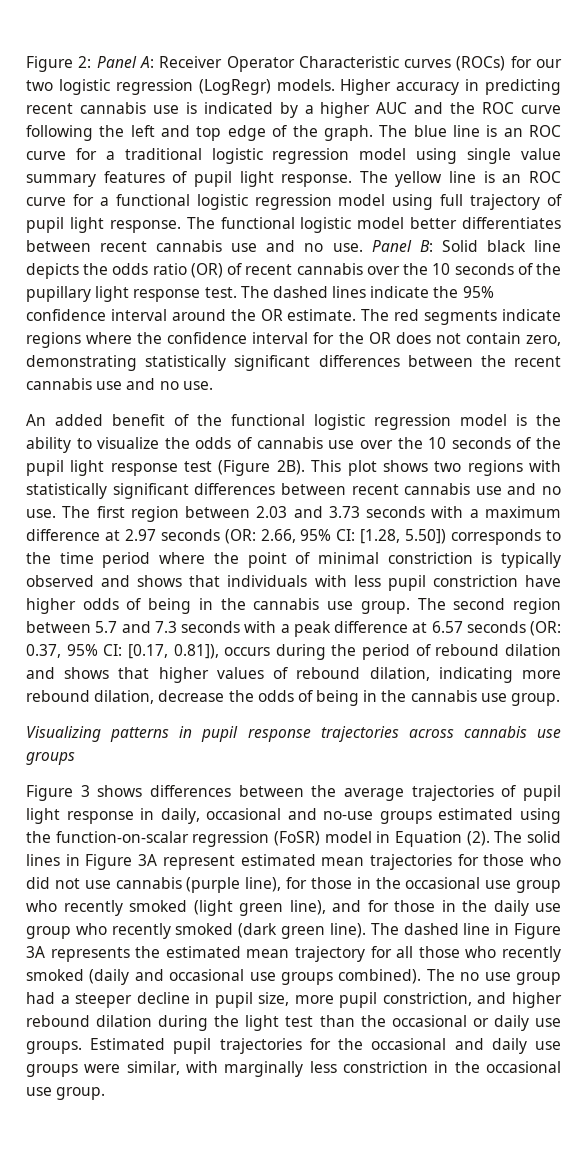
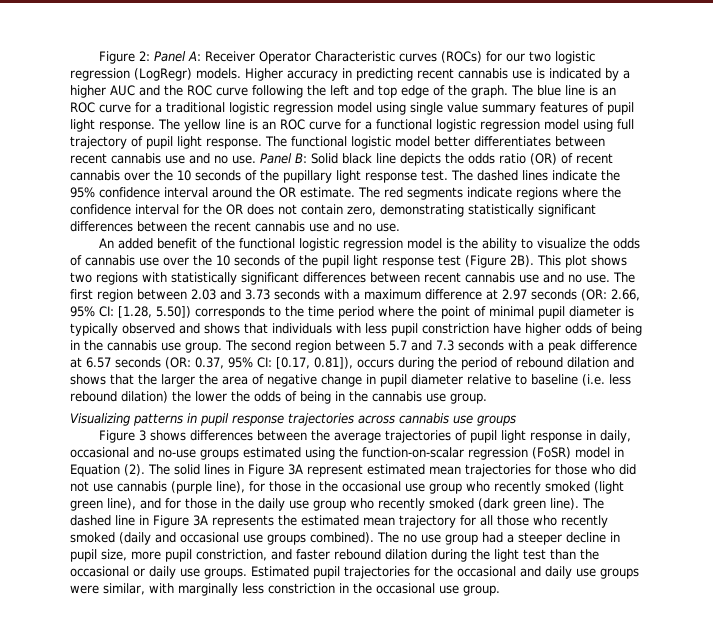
[387,552,473,564] constriction -> [538,306,621,319] pupil diameter
[158,667,561,683] [26,690,225,704] higher values of rebound dilation, indicating more rebound dilation, decrease -> [138,374,631,387] [70,391,227,403] the larger the area of negative change in pupil diameter relative to baseline (i.e. less rebound dilation) the lower
[512,992,563,1008] higher -> [296,549,330,560] faster

